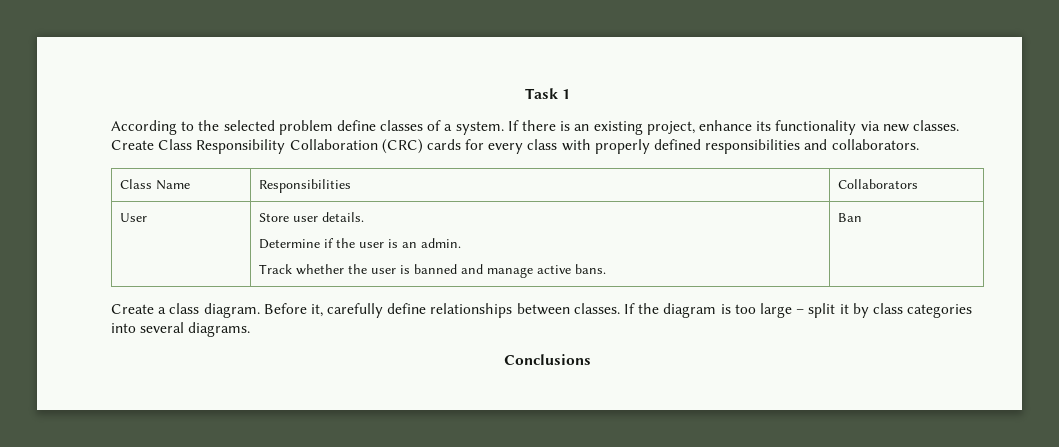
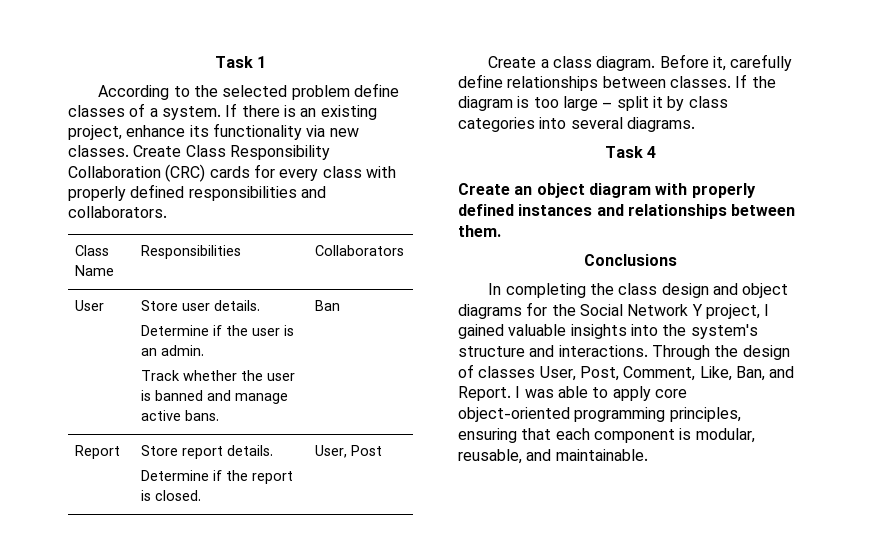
(863, 217) none -> [74,445,120,459] [140,445,273,459] [140,470,293,484] [140,490,201,501] [314,445,382,458] // Report | Store report details. // Determine if the report is closed. | User, Post
[504,354,591,365] Conclusions -> [604,146,657,158] [458,183,756,198] [458,204,796,219] [458,225,501,237] [584,254,677,266] [488,283,789,298] [458,302,770,319] [458,324,758,339] [458,345,790,360] [458,364,795,381] [458,386,687,401] [458,407,741,422] [458,428,755,443] [458,449,648,464] Task 4 // Create an object diagram with properly defined instances and relationships between them. // Conclusions // In completing the class design and object diagrams for the Social Network Y project, I gained valuable insights into the system's structure and interactions. Through the design of classes User, Post, Comment, Like, Ban, and Report. I was able to apply core object-oriented programming principles, ensuring that each component is modular, reusable, and maintainable.

